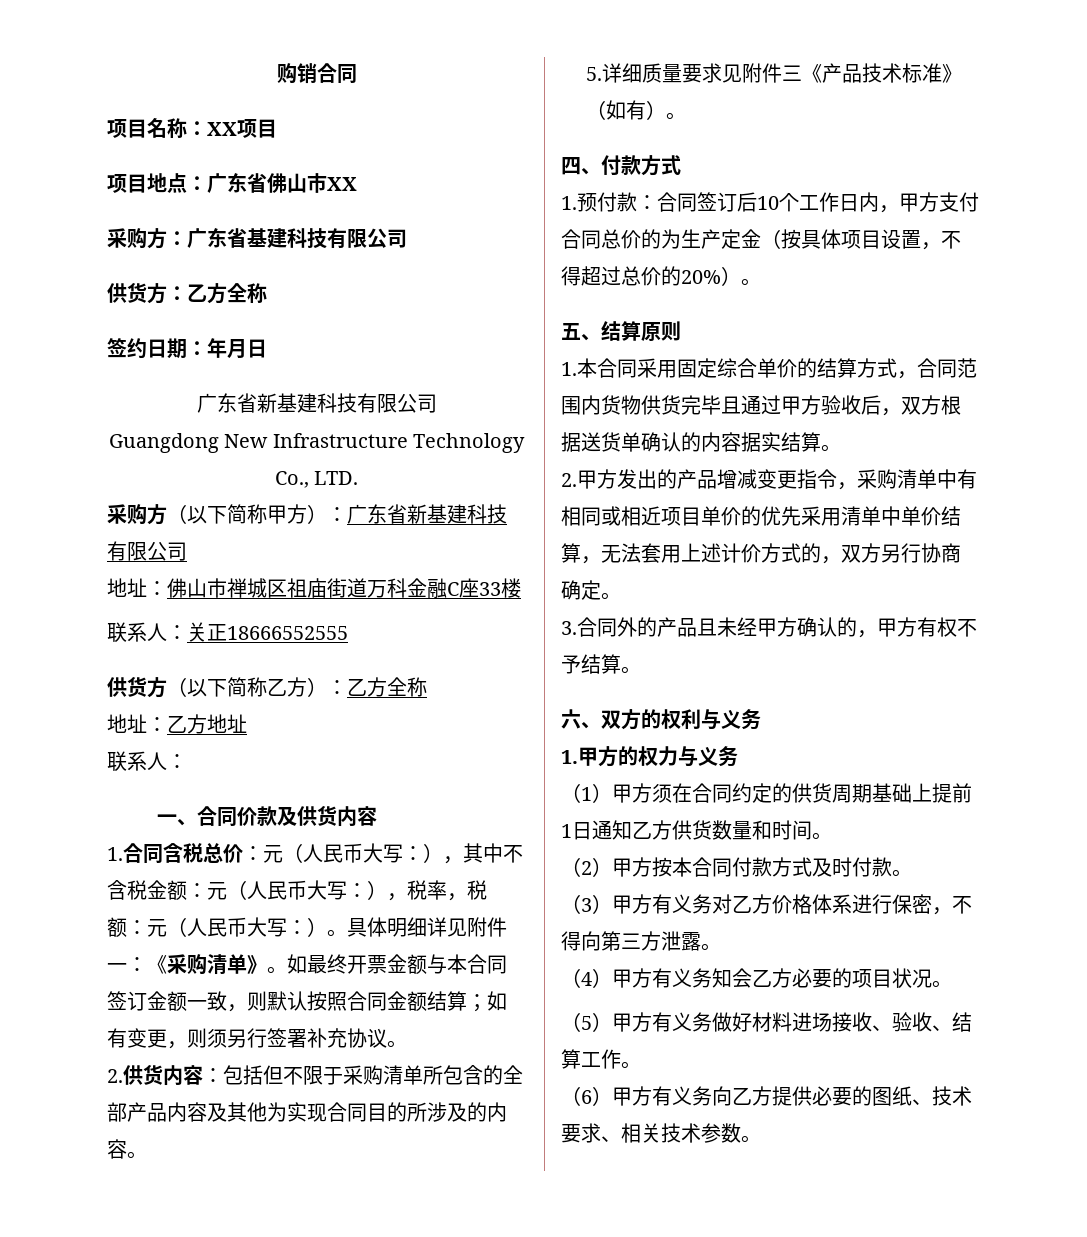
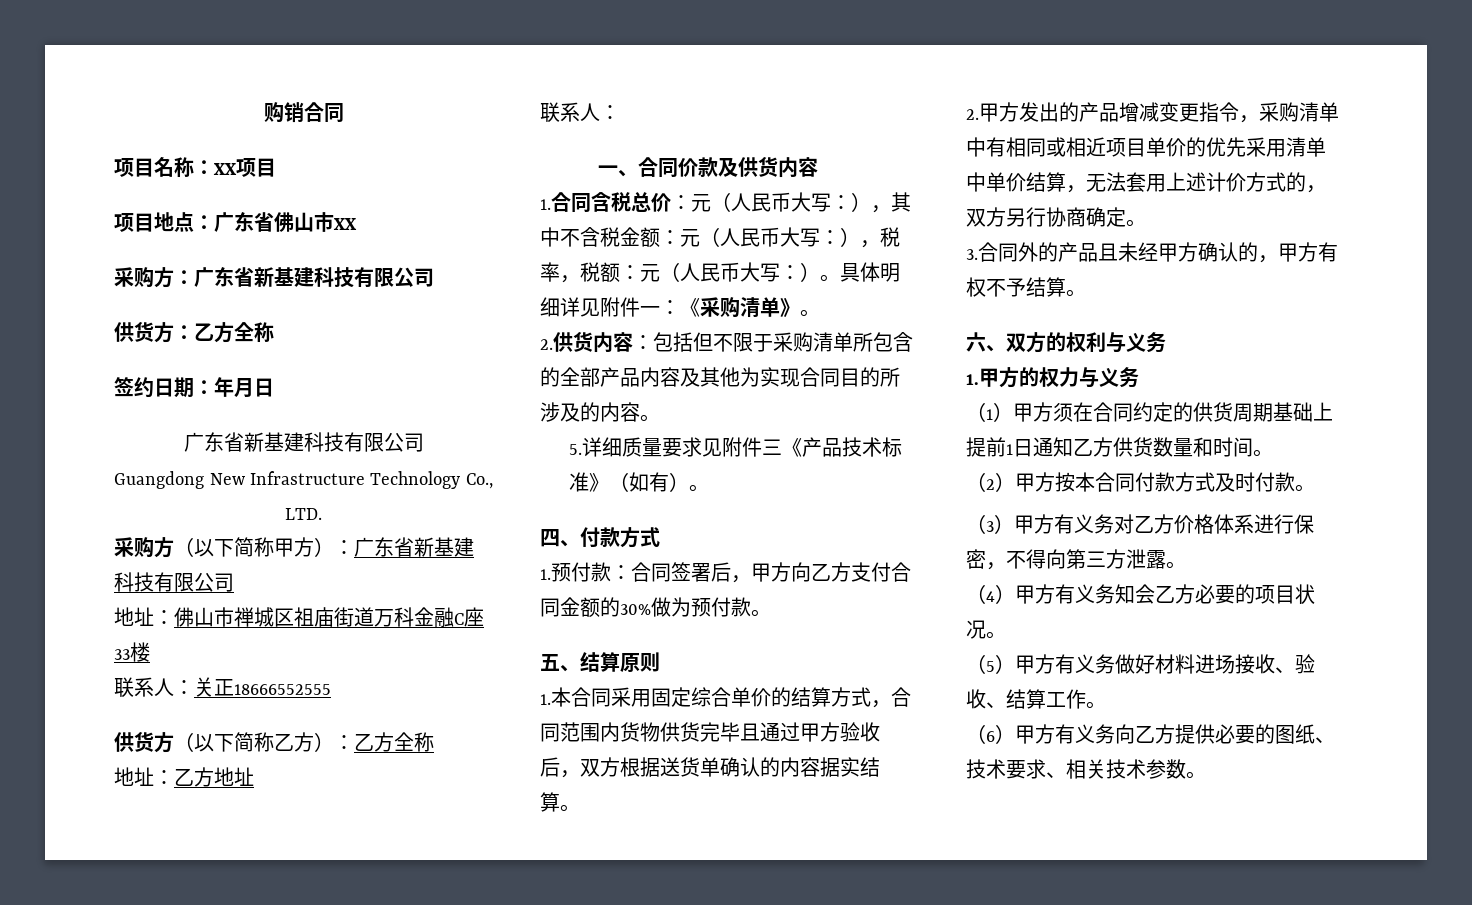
(247, 238) none -> [254,267,274,287] 新
[287,954,507,974] [107,991,507,1012] [107,1028,407,1049] 如最终开票金额与本合同签订金额一致，则默认按照合同金额结算；如有变更，则须另行签署补充协议。 -> (820, 313) none
[717,192,979,213] [561,229,961,250] [561,266,741,286] 订后10个工作日内，甲方支付合同总价的为生产定金（按具体项目设置，不得超过总价的20%） -> [691,562,911,583] [540,597,751,617] 署后，甲方向乙方支付合同金额的30%做为预付款

